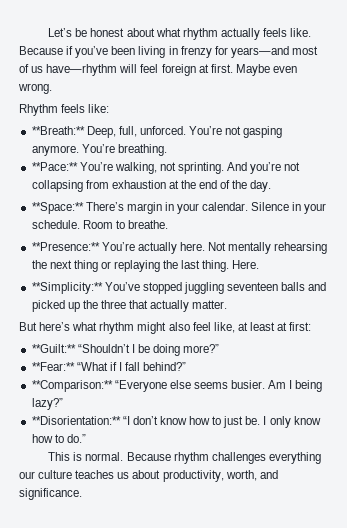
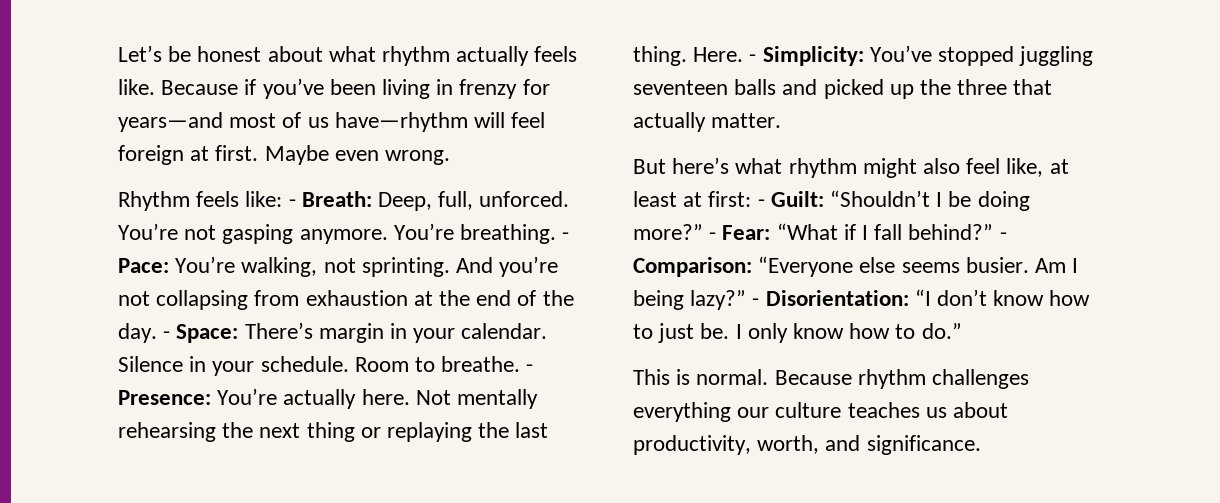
[31,126,85,135] // **Breath:** -> [288,191,372,207] - Breath:
[31,162,78,171] // **Pace:** -> [562,232,570,240] [118,258,169,273] - Pace:
[31,202,84,214] // **Space:** -> [163,324,239,343] - Space:
[31,242,100,251] // **Presence:** -> [526,364,534,372] [118,390,211,405] - Presence:
[31,282,103,294] // **Simplicity:** -> [749,46,864,66] - Simplicity:
[31,344,76,353] // **Guilt:** -> [757,191,824,207] - Guilt:
[31,362,75,371] // **Fear:** -> [709,225,771,240] - Fear:
[31,380,113,392] // **Comparison:** -> [999,232,1007,240] [633,257,752,277] - Comparison:
[31,416,121,425] // **Disorientation:** -> [752,290,909,306] - Disorientation:

